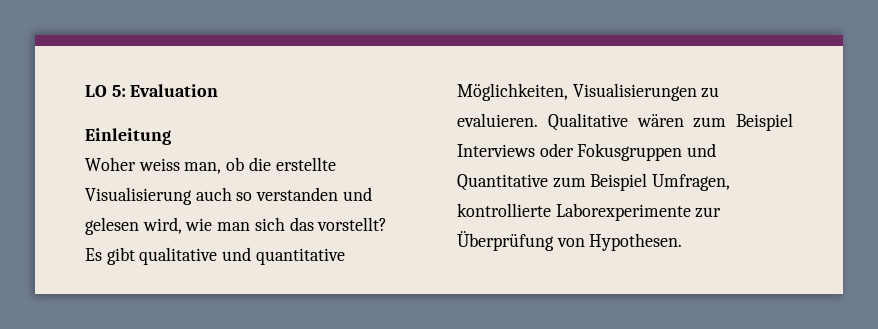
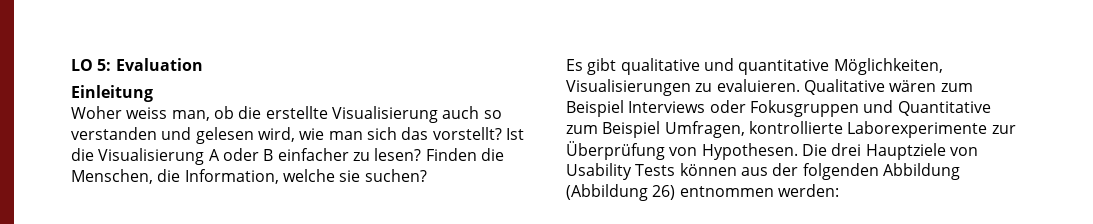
(388, 224) none -> [505,128,524,140] [71,148,504,165] [71,169,427,184] Ist die Visualisierung A oder B einfacher zu lesen? Finden die Menschen, die Information, welche sie suchen?
(683, 242) none -> [801,143,978,160] [566,163,960,180] [566,184,839,201] Die drei Hauptziele von Usability Tests können aus der folgenden Abbildung (Abbildung 26) entnommen werden:

